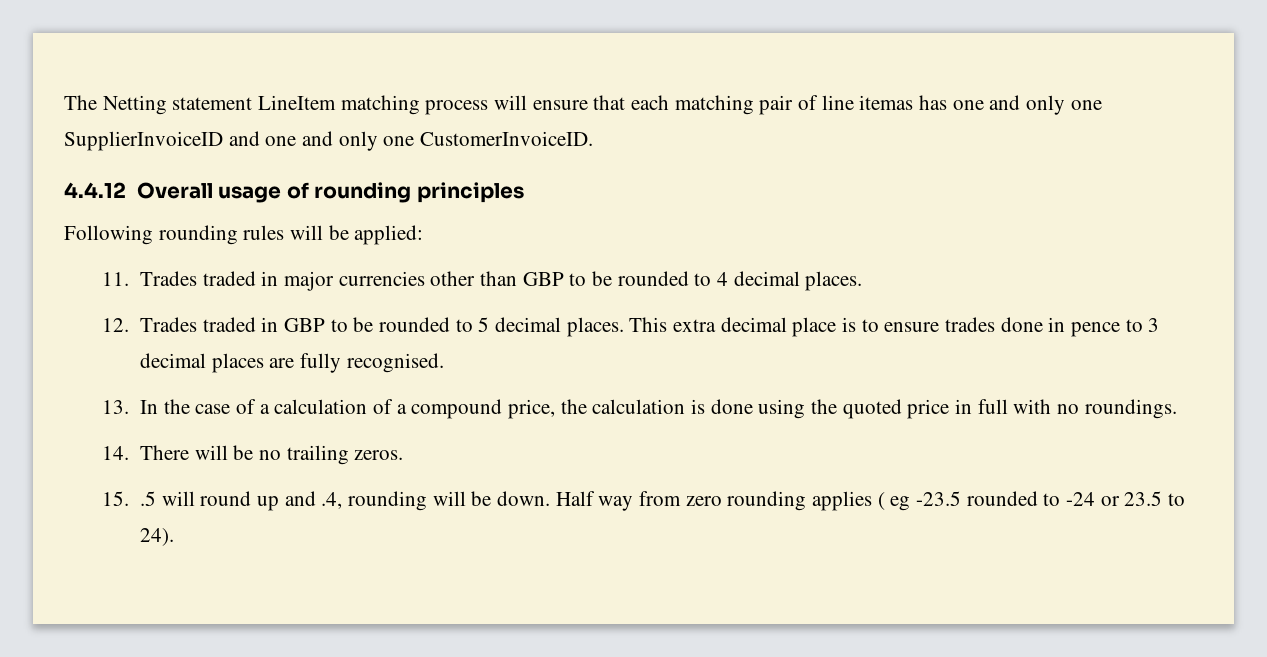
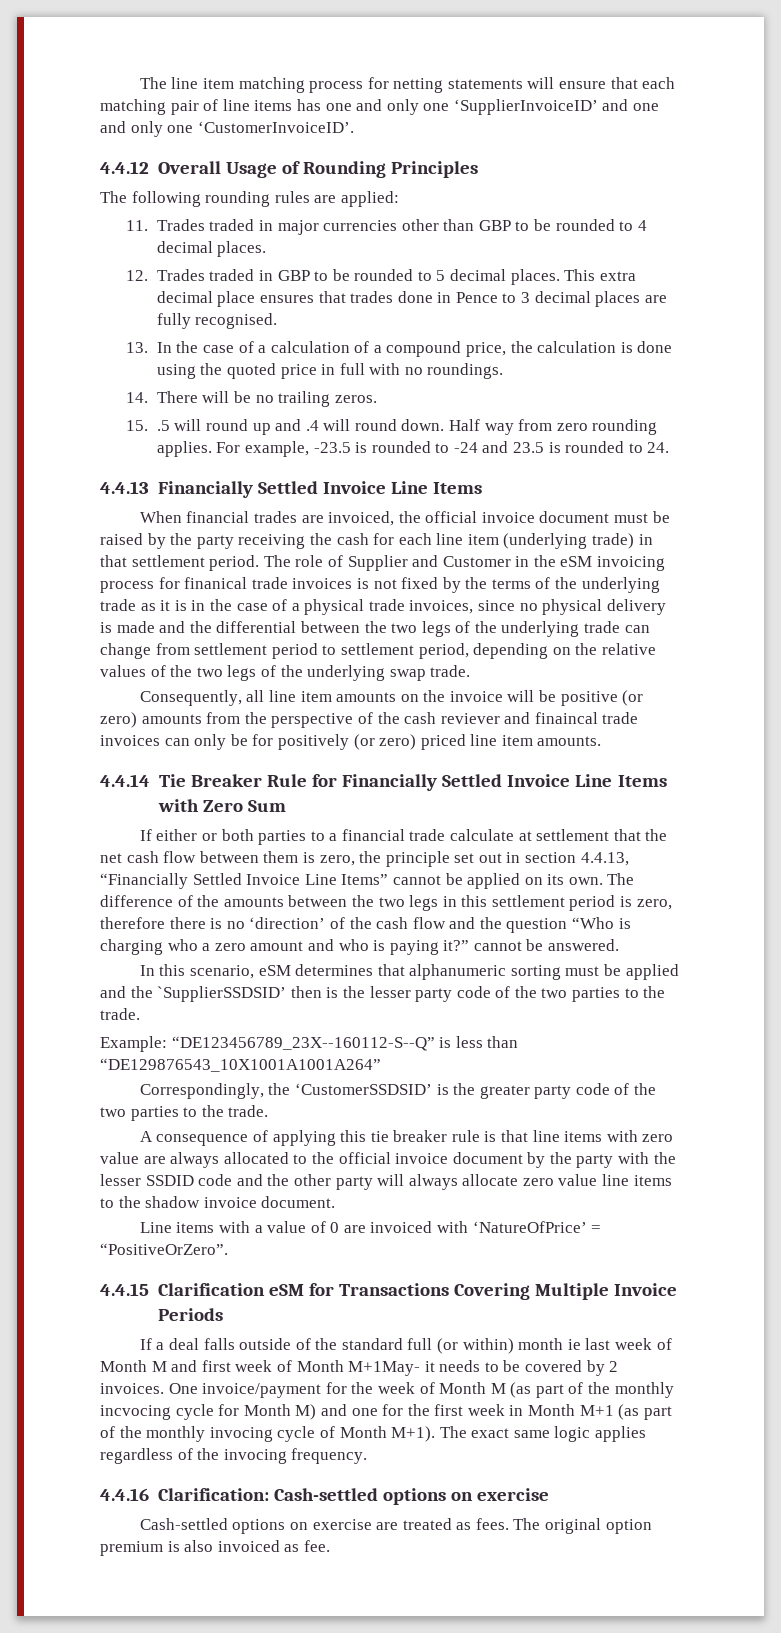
[64,95,489,115] The Netting statement LineItem matching process -> [139,77,523,93] The line item matching process for netting statements
[859,95,914,110] itemas -> [254,100,293,111] items
[64,131,223,151] SupplierInvoiceID -> [453,99,598,115] ‘SupplierInvoiceID’
[420,131,594,146] CustomerInvoiceID. -> [197,121,354,133] ‘CustomerInvoiceID’.
[218,182,524,203] [64,225,349,245] usage of rounding principles // Following rounding rules will be -> [225,161,479,178] [100,191,337,207] Usage of Rounding Principles // The following rounding rules are
[841,317,940,332] is to ensure -> [259,291,346,303] ensures that
[1071,322,1121,337] pence -> [455,292,498,303] Pence
[321,491,492,511] .4, rounding will be -> [305,419,397,431] .4 will round
[811,491,1186,511] [139,528,174,546] applies ( eg -23.5 rounded to -24 or 23.5 to 24). -> [156,441,670,457] [100,481,483,498] [139,511,670,526] [100,533,653,549] [100,555,666,571] [100,577,660,593] [100,599,666,615] [100,621,650,637] [100,643,656,659] [100,665,471,681] [139,690,644,706] [100,712,639,728] [100,734,602,750] [100,774,667,791] [157,799,286,812] [139,829,668,845] [100,851,629,867] [100,873,635,889] [100,895,672,911] [100,917,631,933] [100,939,620,955] [139,964,679,980] [100,986,666,1002] [100,1008,140,1020] [100,1036,519,1052] [100,1058,381,1072] [139,1083,657,1099] [100,1105,269,1121] [139,1130,674,1146] [100,1152,676,1168] [100,1174,672,1190] [100,1196,336,1208] [139,1221,602,1233] [100,1243,228,1255] [100,1283,678,1300] [157,1308,223,1321] [139,1338,672,1354] [100,1360,619,1376] [100,1382,674,1398] [100,1404,672,1420] [100,1426,647,1442] [100,1448,368,1464] [100,1488,550,1505] [139,1518,652,1534] [100,1540,330,1556] applies. For example, -23.5 is rounded to -24 and 23.5 is rounded to 24. // 4.4.13 Financially Settled Invoice Line Items // When financial trades are invoiced, the official invoice document must be raised by the party receiving the cash for each line item (underlying trade) in that settlement period. The role of Supplier and Customer in the eSM invoicing process for finanical trade invoices is not fixed by the terms of the underlying trade as it is in the case of a physical trade invoices, since no physical delivery is made and the differential between the two legs of the underlying trade can change from settlement period to settlement period, depending on the relative values of the two legs of the underlying swap trade. // Consequently, all line item amounts on the invoice will be positive (or zero) amounts from the perspective of the cash reviever and finaincal trade invoices can only be for positively (or zero) priced line item amounts. // 4.4.14 Tie Breaker Rule for Financially Settled Invoice Line Items with Zero Sum // If either or both parties to a financial trade calculate at settlement that the net cash flow between them is zero, the principle set out in section 4.4.13, “Financially Settled Invoice Line Items” cannot be applied on its own. The difference of the amounts between the two legs in this settlement period is zero, therefore there is no ‘direction’ of the cash flow and the question “Who is charging who a zero amount and who is paying it?” cannot be answered. // In this scenario, eSM determines that alphanumeric sorting must be applied and the `SupplierSSDSID’ then is the lesser party code of the two parties to the trade. // Example: “DE123456789_23X--160112-S--Q” is less than “DE129876543_10X1001A1001A264” // Correspondingly, the ‘CustomerSSDSID’ is the greater party code of the two parties to the trade. // A consequence of applying this tie breaker rule is that line items with zero value are always allocated to the official invoice document by the party with the lesser SSDID code and the other party will always allocate zero value line items to the shadow invoice document. // Line items with a value of 0 are invoiced with ‘NatureOfPrice’ = “PositiveOrZero”. // 4.4.15 Clarification eSM for Transactions Covering Multiple Invoice Periods // If a deal falls outside of the standard full (or within) month ie last week of Month M and first week of Month M+1May- it needs to be covered by 2 invoices. One invoice/payment for the week of Month M (as part of the monthly incvocing cycle for Month M) and one for the first week in Month M+1 (as part of the monthly invocing cycle of Month M+1). The exact same logic applies regardless of the invocing frequency. // 4.4.16 Clarification: Cash-settled options on exercise // Cash-settled options on exercise are treated as fees. The original option premium is also invoiced as fee.

